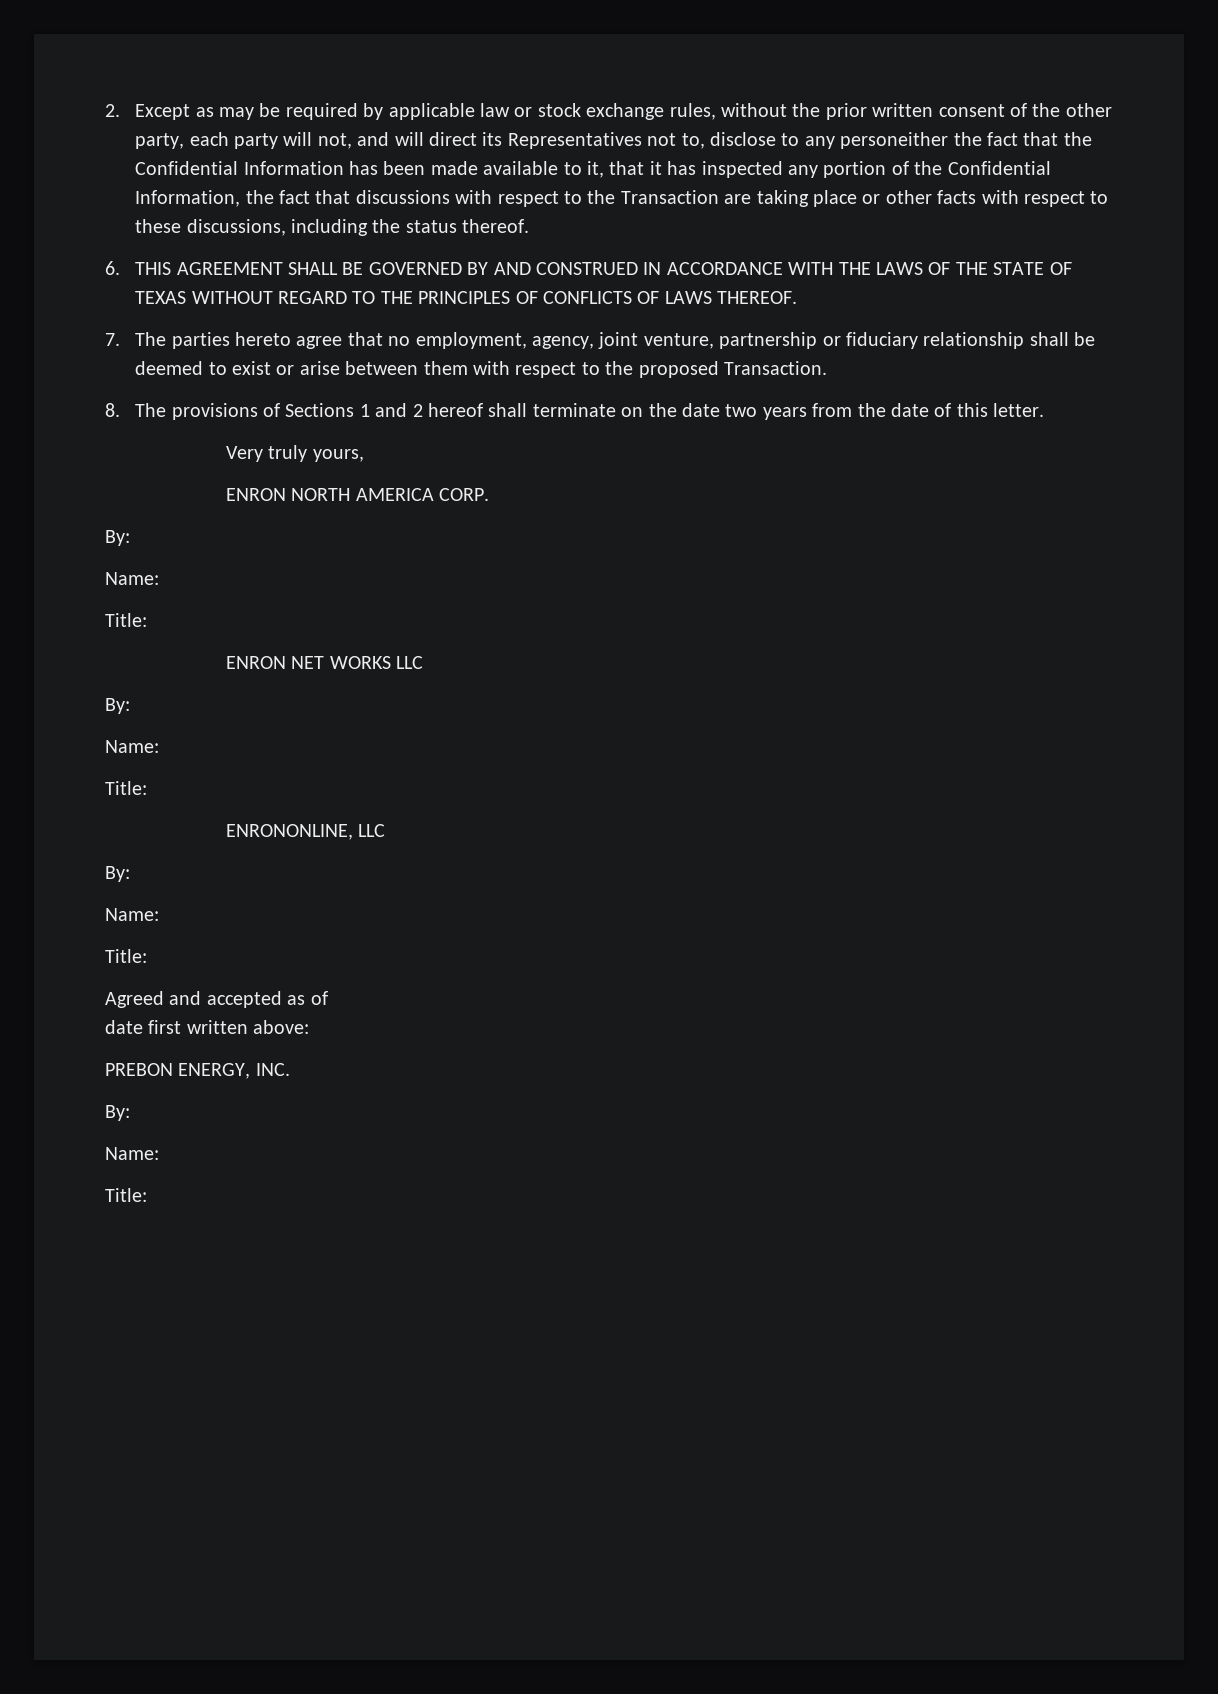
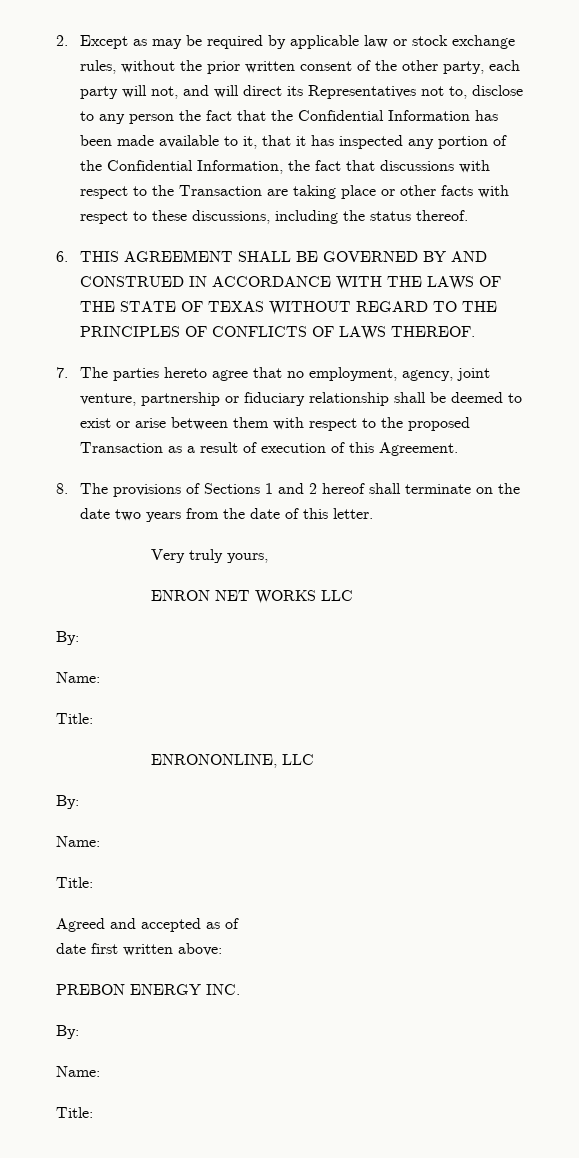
[840,132,949,149] personeither -> [128,114,174,124] person
[723,361,827,375] Transaction. -> [79,442,458,456] Transaction as a result of execution of this Agreement.
[225,488,489,501] [105,530,130,546] [105,572,159,585] [105,613,147,627] // ENRON NORTH AMERICA CORP. // By: // Name: // Title: -> (269, 558) none
[178,1063,251,1079] ENERGY, -> [130,984,201,995] ENERGY

